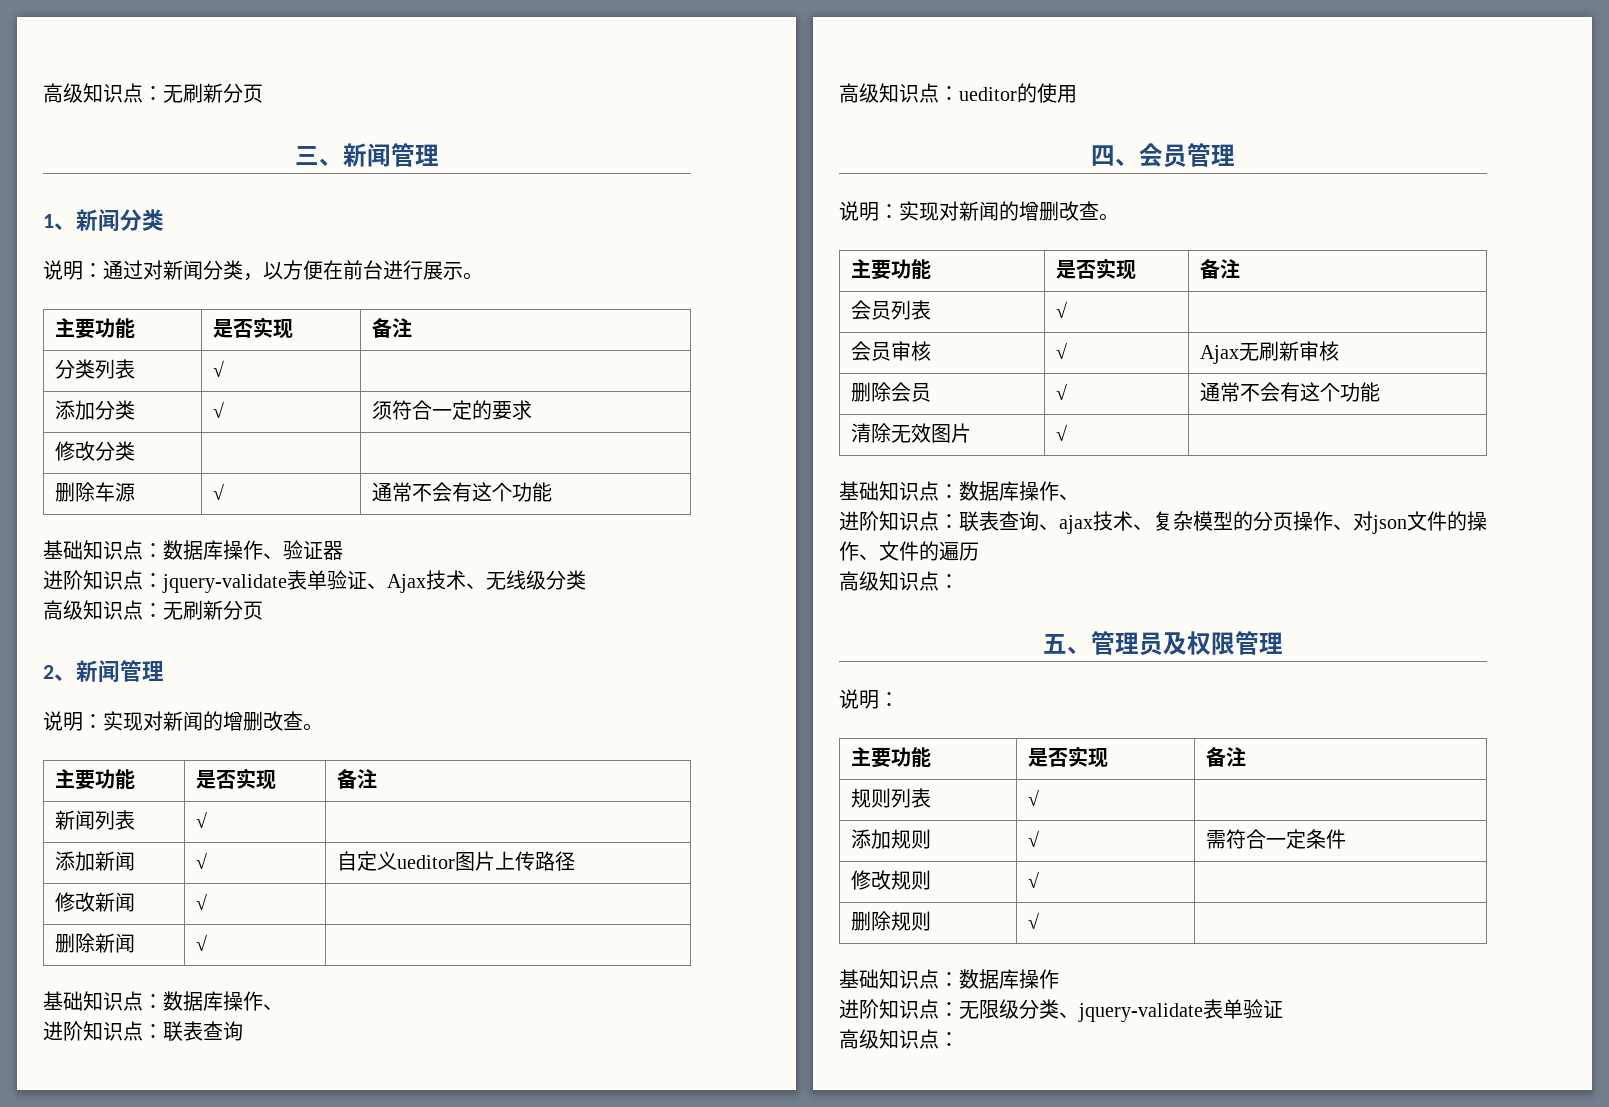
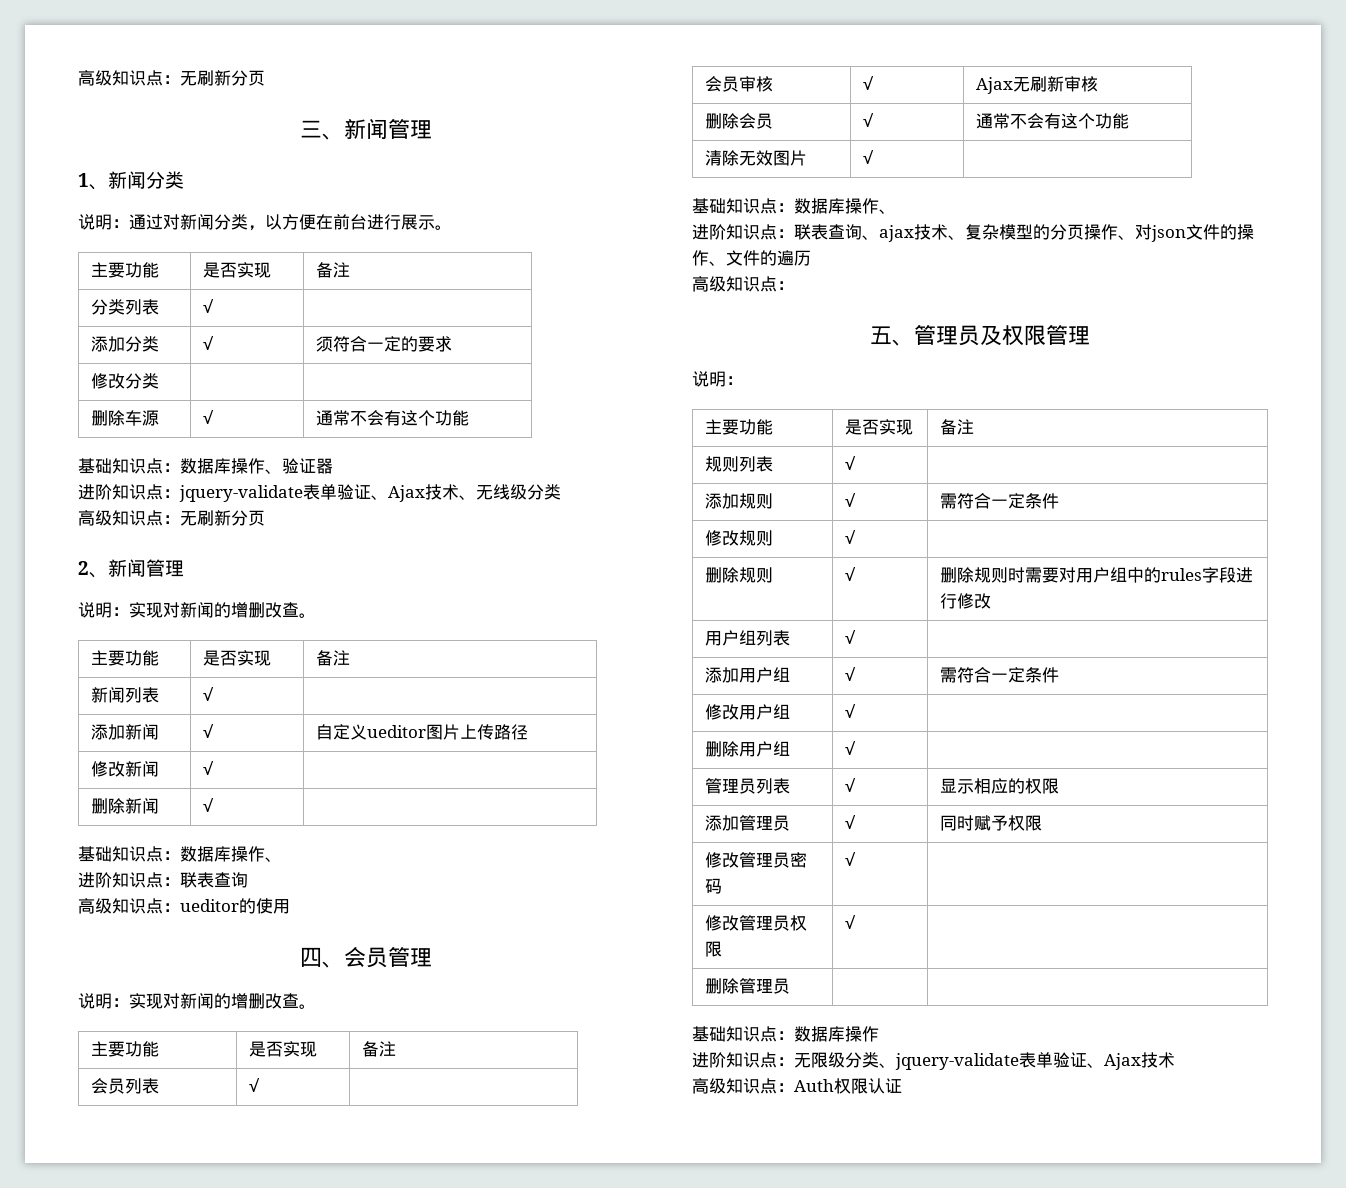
(1040, 920) none -> [940,567,1254,583] [940,593,992,609] [705,630,791,646] [845,630,857,644] [705,667,791,683] [845,667,857,681] [940,667,1060,683] [705,704,791,720] [845,704,857,718] [705,741,791,757] [845,741,857,755] [705,778,791,794] [845,778,857,792] [940,778,1060,794] [705,815,791,831] [845,815,857,829] [940,815,1043,831] [705,852,808,868] [705,878,723,894] [845,852,857,866] [705,915,808,931] [705,941,723,957] [845,915,857,929] [705,978,791,994] | 删除规则时需要对用户组中的rules字段进行修改 // 用户组列表 | √ | // 添加用户组 | √ | 需符合一定条件 // 修改用户组 | √ | // 删除用户组 | √ | // 管理员列表 | √ | 显示相应的权限 // 添加管理员 | √ | 同时赋予权限 // 修改管理员密码 | √ | // 修改管理员权限 | √ | // 删除管理员 |
[839,1029,959,1049] // 高级知识点： -> [1087,1052,1175,1070] [692,1078,902,1094] 、Ajax技术 // 高级知识点：Auth权限认证

